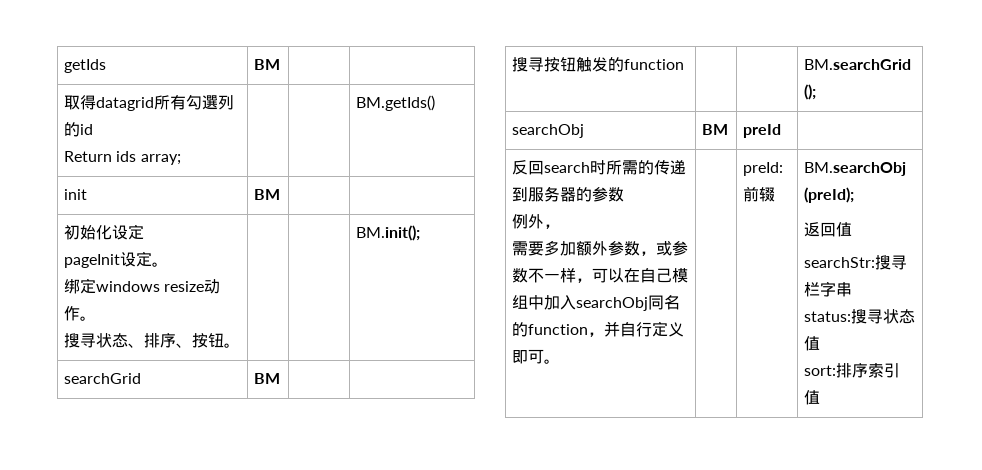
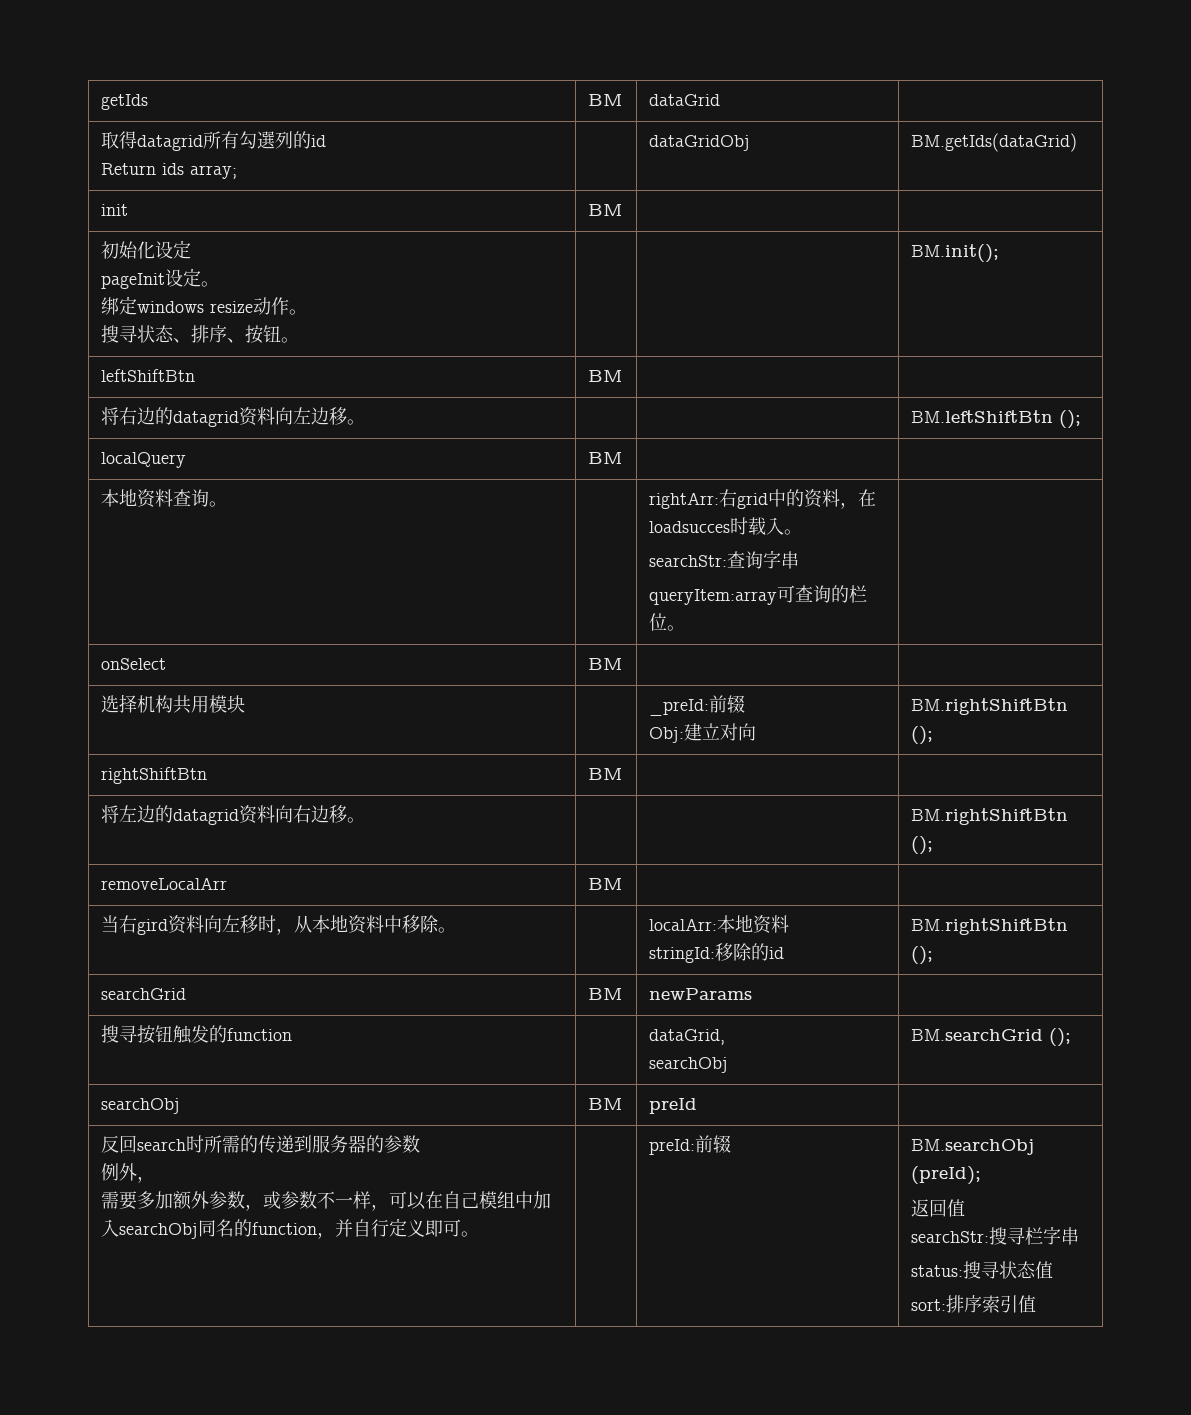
(281, 64) none -> [648,94,720,106] dataGrid
[356,95,436,111] | BM.getIds() -> [648,135,750,151] [910,133,1077,152] dataGridObj | BM.getIds(dataGrid)
(421, 233) none -> [100,369,195,382] [587,370,622,382] [100,407,365,427] [910,410,1081,429] [100,452,186,468] [587,452,622,464] [100,489,227,508] [648,489,876,509] [648,517,802,535] [648,550,799,569] [648,585,867,605] [648,613,685,631] [100,658,166,670] [587,658,622,670] [100,694,245,714] [648,695,745,716] [648,723,756,743] [910,698,1068,715] [910,726,933,745] [100,767,207,784] [587,768,622,780] [100,805,365,825] [910,808,1068,825] [910,836,933,855] [100,877,227,890] [587,878,622,890] [100,915,456,935] [648,915,789,934] [648,943,784,963] [910,918,1068,935] [910,946,933,965] // leftShiftBtn | BM | | // 将右边的datagrid资料向左边移。 | | | BM.leftShiftBtn (); // localQuery | BM | | // 本地资料查询。 | | rightArr:右grid中的资料，在loadsucces时载入。 // searchStr:查询字串 // queryItem:array可查询的栏位。 | // onSelect | BM | | // 选择机构共用模块 | | _preId:前辍 // Obj:建立对向 | BM.rightShiftBtn (); // rightShiftBtn | BM | | // 将左边的datagrid资料向右边移。 | | | BM.rightShiftBtn (); // removeLocalArr | BM | | // 当右gird资料向左移时，从本地资料中移除。 | | localArr:本地资料 // stringId:移除的id | BM.rightShiftBtn ();
(281, 378) none -> [648,988,752,1000] newParams
(685, 64) none -> [648,1029,725,1045] [648,1057,728,1073] dataGrid, // searchObj

